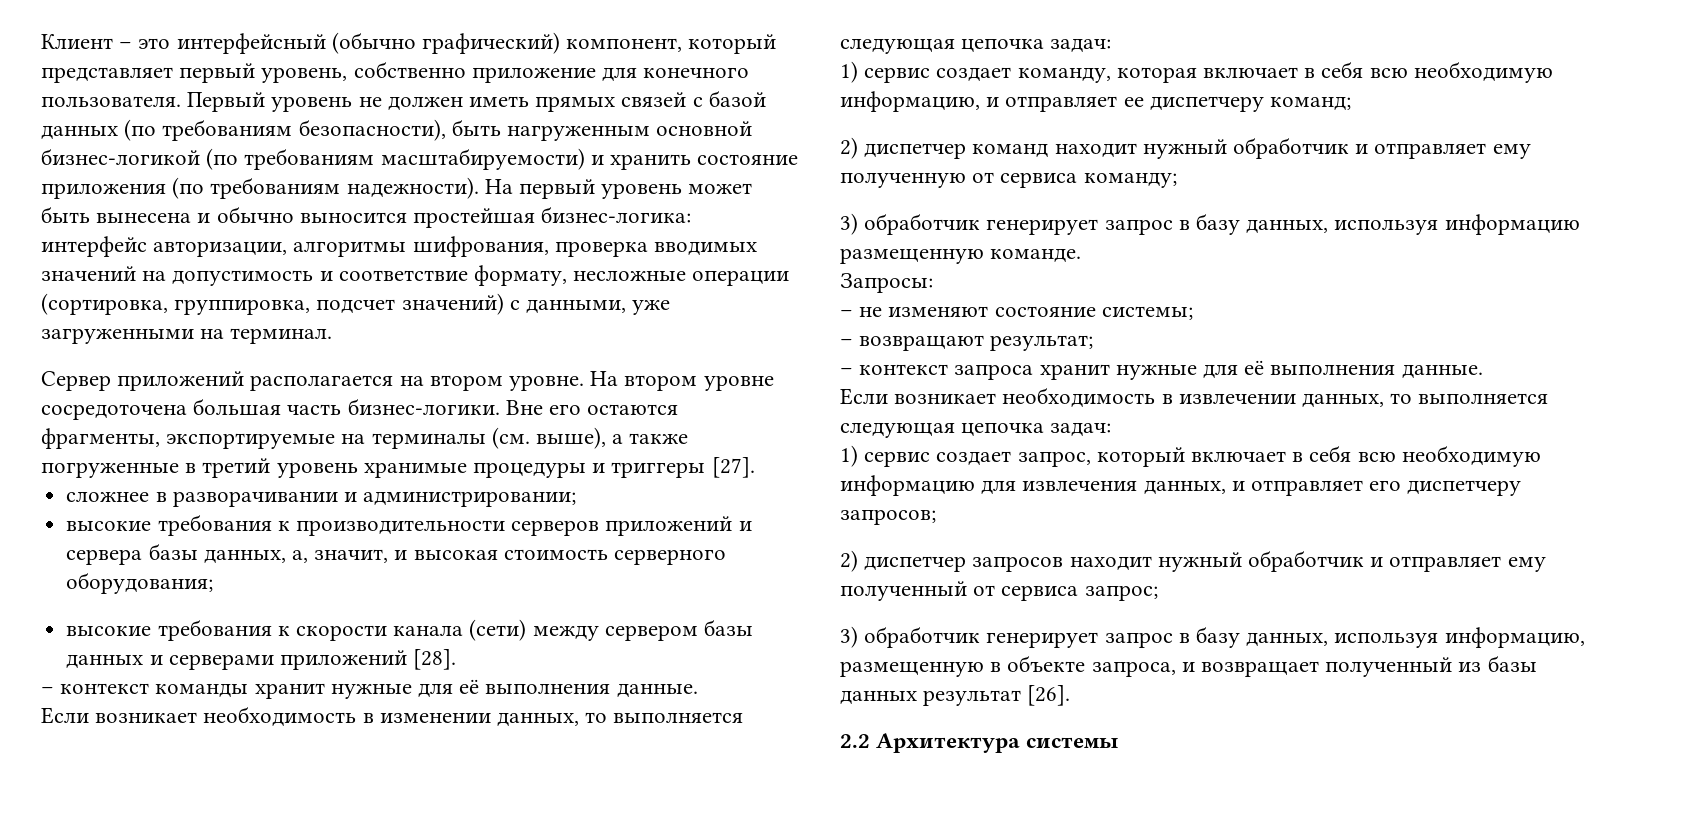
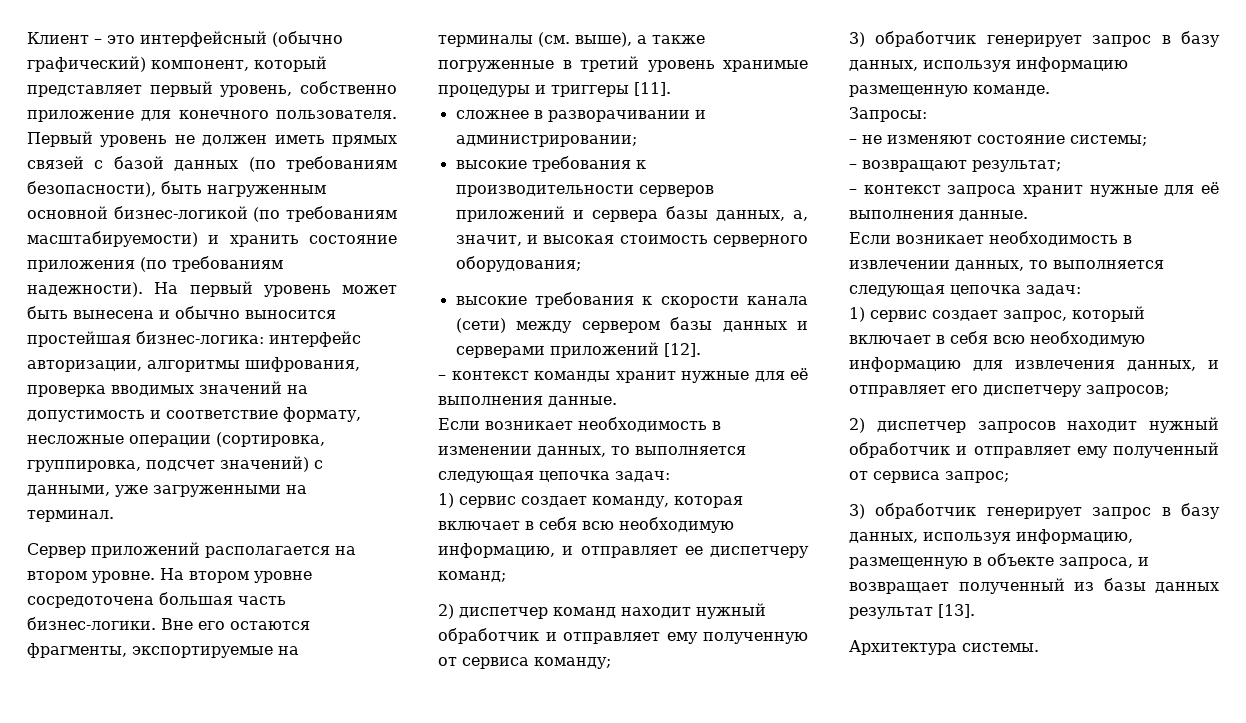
[711,457,755,478] [27]. -> [634,82,671,96] [11].
[413,649,457,670] [28]. -> [663,343,701,357] [12].
[1027,685,1071,706] [840,733,1119,753] [26]. // 2.2 Архитектура системы -> [938,604,975,618] [849,640,1039,655] [13]. // Архитектура системы.

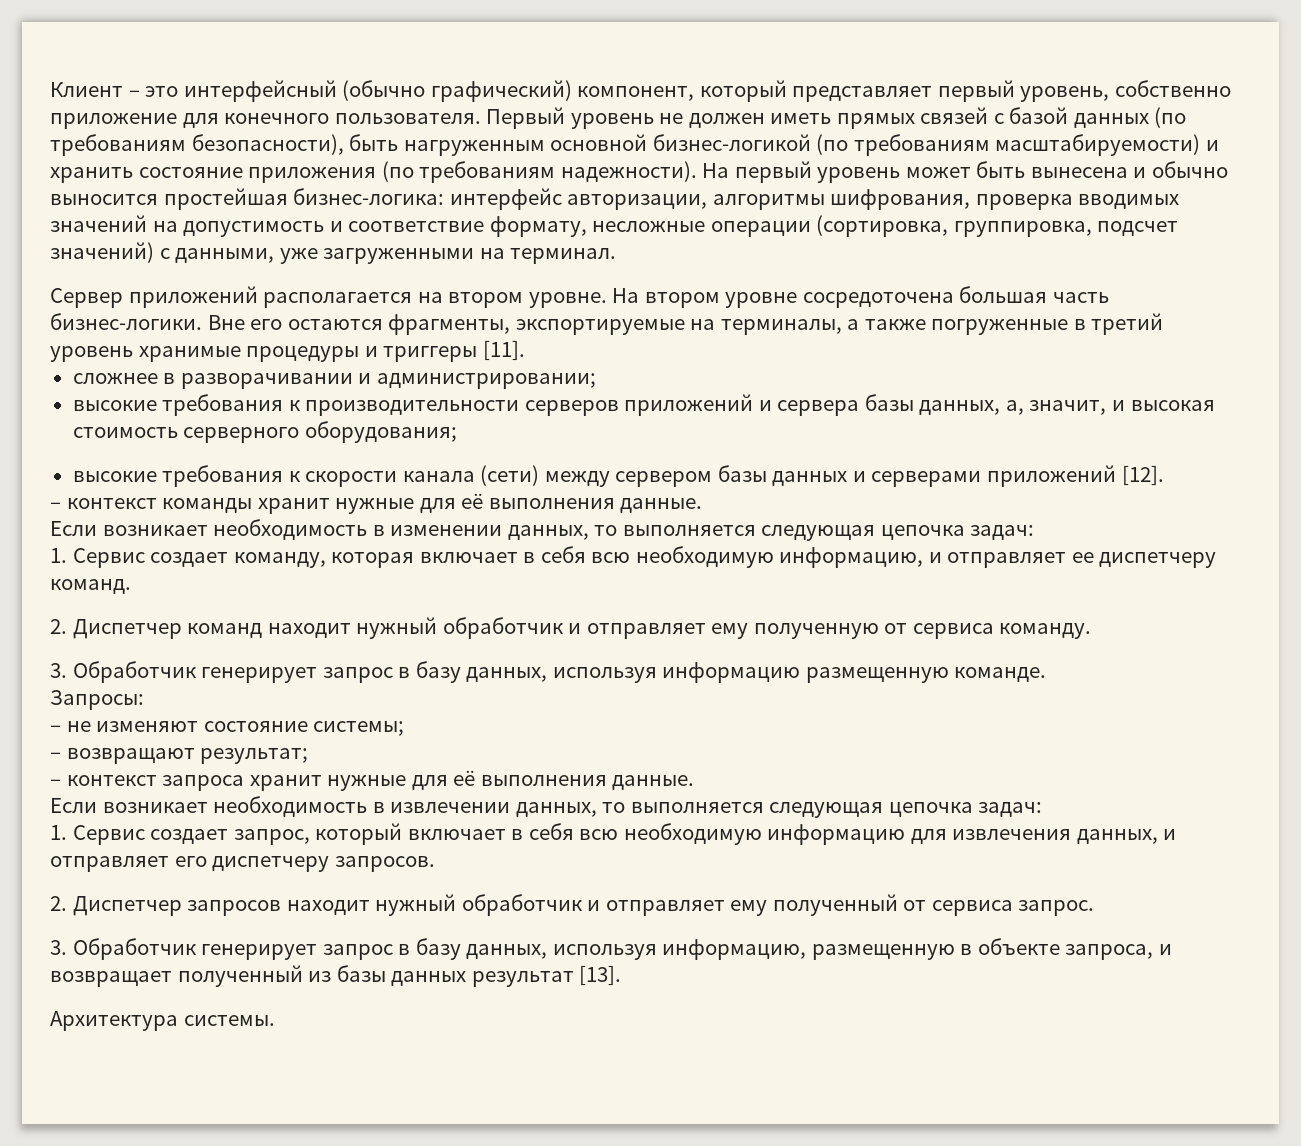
[438,32,632,47] терминалы (см. выше), -> [720,319,842,335] терминалы,
[438,493,516,508] 1) сервис -> [50,548,145,568] 1. Cервис
[438,571,506,582] [438,604,548,619] команд; // 2) диспетчер -> [50,579,131,594] [50,619,182,639] команд. // 2. Диспетчер
[534,657,611,669] [849,31,977,47] команду; // 3) обработчик -> [999,623,1092,639] [50,661,197,683] команду. // 3. Обработчик
[849,307,927,322] 1) сервис -> [50,825,145,845] 1. Сервис
[1086,385,1169,397] [849,418,966,433] запросов; // 2) диспетчер -> [334,856,435,872] [50,896,182,916] запросов. // 2. Диспетчер
[945,471,1009,483] [849,503,977,519] запрос; // 3) обработчик -> [1018,900,1095,916] [50,938,197,960] запрос. // 3. Обработчик

